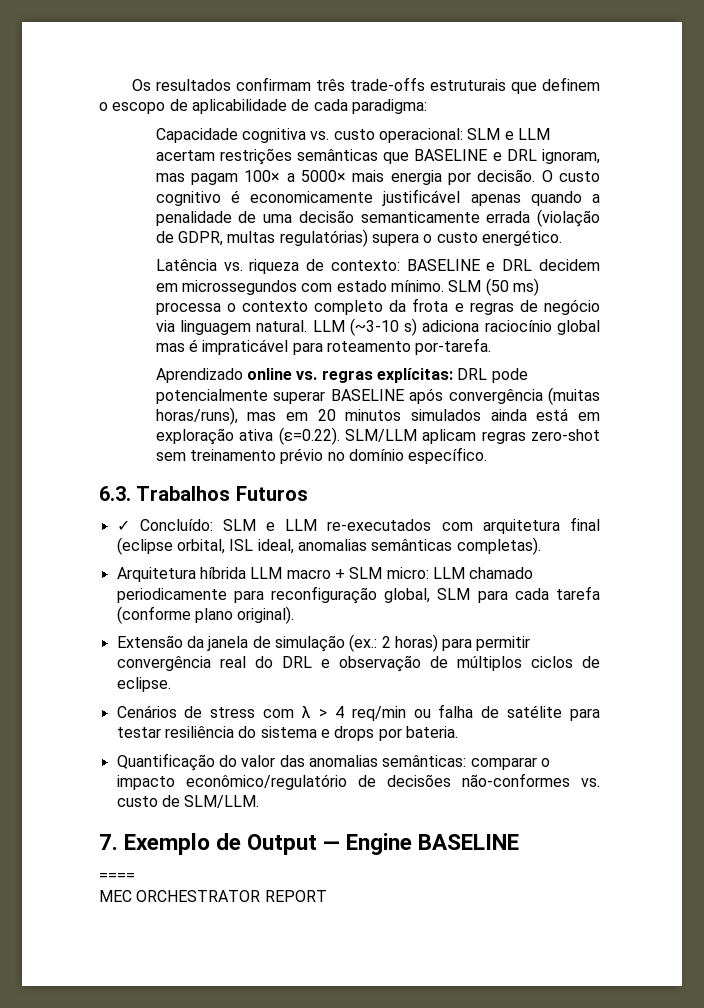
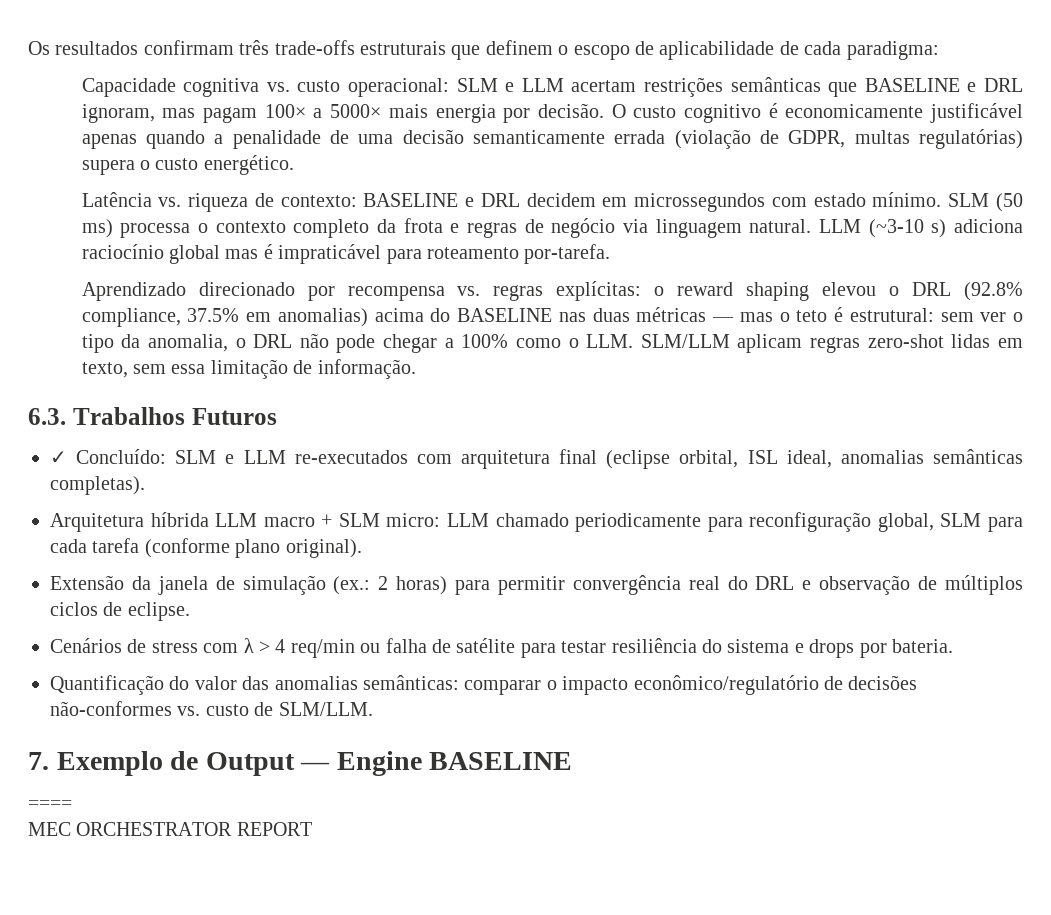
[247,368,528,383] [155,387,600,405] [155,407,600,425] [155,427,600,445] [155,447,488,464] online vs. regras explícitas: DRL pode potencialmente superar BASELINE após convergência (muitas horas/runs), mas em 20 minutos simulados ainda está em exploração ativa (ε=0.22). SLM/LLM aplicam regras zero-shot sem treinamento prévio no domínio específico. -> [198,281,1023,301] [81,307,1024,327] [81,333,1023,353] [81,359,416,379] direcionado por recompensa vs. regras explícitas: o reward shaping elevou o DRL (92.8% compliance, 37.5% em anomalias) acima do BASELINE nas duas métricas — mas o teto é estrutural: sem ver o tipo da anomalia, o DRL não pode chegar a 100% como o LLM. SLM/LLM aplicam regras zero-shot lidas em texto, sem essa limitação de informação.

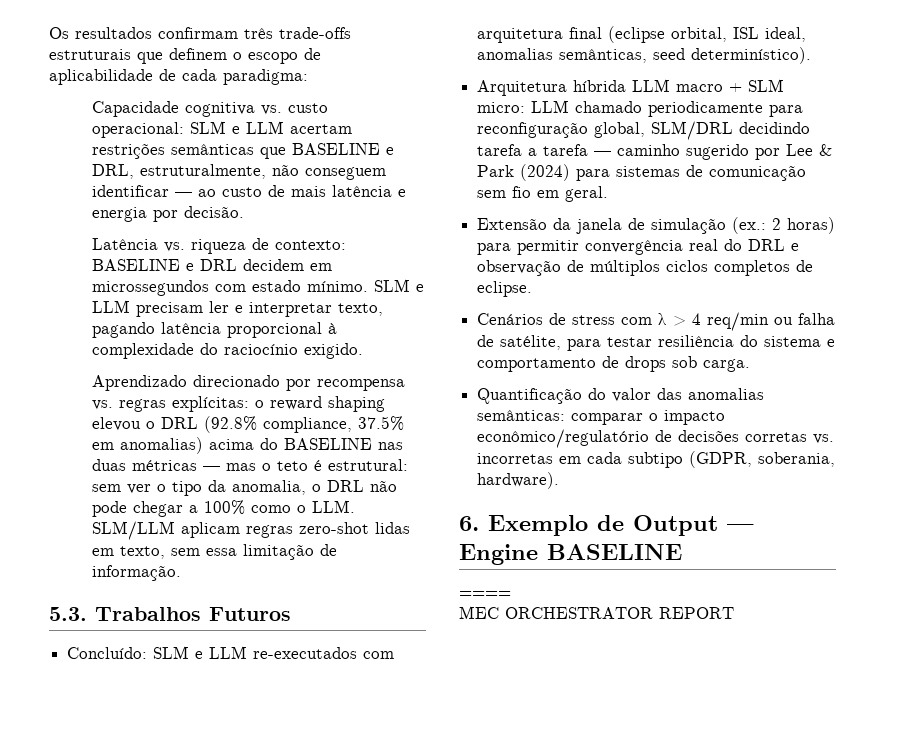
[984,78,1024,92] [81,103,1024,123] [81,129,1024,149] [81,155,294,175] DRL ignoram, mas pagam 100× a 5000× mais energia por decisão. O custo cognitivo é economicamente justificável apenas quando a penalidade de uma decisão semanticamente errada (violação de GDPR, multas regulatórias) supera o custo energético. -> [92,164,387,180] [92,185,407,197] [92,206,245,222] DRL, estruturalmente, não conseguem identificar — ao custo de mais latência e energia por decisão.
[995,193,1023,212] [81,218,1023,238] [81,244,611,264] (50 ms) processa o contexto completo da frota e regras de negócio via linguagem natural. LLM (~3-10 s) adiciona raciocínio global mas é impraticável para roteamento por-tarefa. -> [416,284,425,292] [92,300,384,317] [92,322,338,338] [92,343,364,359] e LLM precisam ler e interpretar texto, pagando latência proporcional à complexidade do raciocínio exigido.
[28,408,66,425] 6.3. -> [49,607,87,621] 5.3.
[50,451,67,464] ✓ -> (291, 614) none
[932,449,1023,464] [50,476,145,495] semânticas completas). -> [559,47,812,64] semânticas, seed determinístico).
[940,513,1023,532] [50,538,362,558] SLM para cada tarefa (conforme plano original). -> [651,121,811,140] [477,144,833,160] [477,164,807,181] [477,186,609,202] SLM/DRL decidindo tarefa a tarefa — caminho sugerido por Lee & Park (2024) para sistemas de comunicação sem fio em geral.
(98, 609) none -> [714,260,791,276] completos
[456,638,516,653] satélite -> [500,335,562,350] satélite,
[809,639,953,658] drops por bateria. -> [477,356,751,372] comportamento de drops sob carga.
[50,701,373,716] [28,752,49,770] não-conformes vs. custo de SLM/LLM. // 7. -> [745,432,835,444] [477,451,836,468] [477,472,560,489] [459,516,479,531] corretas vs. incorretas em cada subtipo (GDPR, soberania, hardware). // 6.

